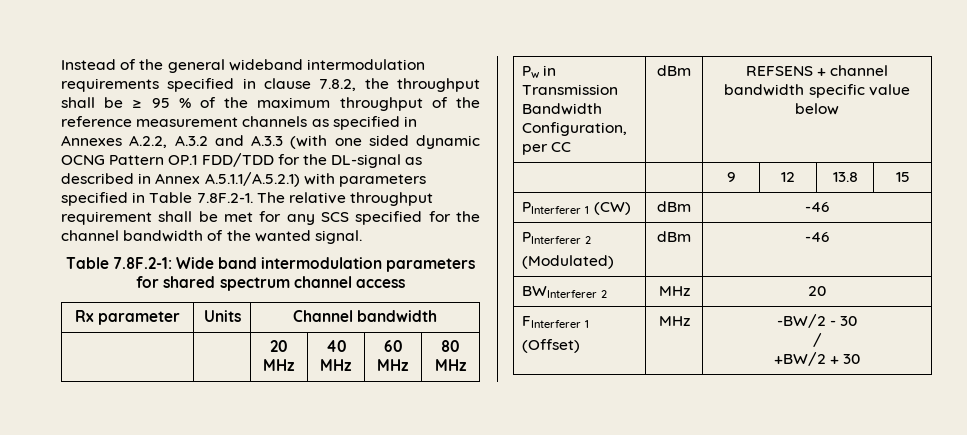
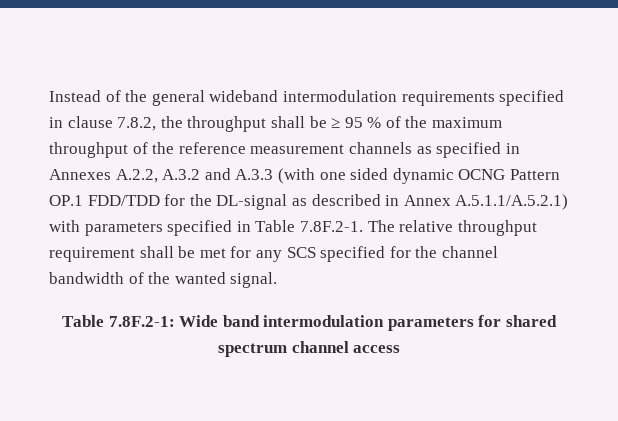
[74,310,181,325] [203,310,241,322] [292,310,438,322] [270,340,288,352] [263,359,295,371] [325,340,347,352] [320,359,352,371] [383,340,403,352] [377,359,409,371] [441,340,460,352] [434,359,467,371] [522,65,557,78] [522,84,619,95] [522,103,603,115] [522,122,628,136] [522,142,572,155] [657,65,691,76] [745,65,889,76] [724,84,910,98] [795,103,839,115] [726,172,736,182] [781,172,795,182] [832,172,858,182] [895,172,910,182] [522,202,631,215] [657,201,691,212] [805,202,829,212] [522,232,592,244] [522,255,615,269] [657,231,691,242] [805,232,829,242] [522,286,608,298] [658,286,690,296] [808,286,826,296] [522,316,590,328] [522,339,581,353] [658,316,690,326] [776,314,858,328] [812,333,822,347] [773,352,861,366] // Rx parameter | Units | Channel bandwidth // | | 20 MHz | 40 MHz | 60 MHz | 80 MHz // Pw in Transmission Bandwidth Configuration, per CC | dBm | REFSENS + channel bandwidth specific value below // | | 9 | 12 | 13.8 | 15 // PInterferer 1 (CW) | dBm | -46 // PInterferer 2 // (Modulated) | dBm | -46 // BWInterferer 2 | MHz | 20 // FInterferer 1 // (Offset) | MHz | -BW/2 - 30 // / // +BW/2 + 30 -> (401, 349) none

